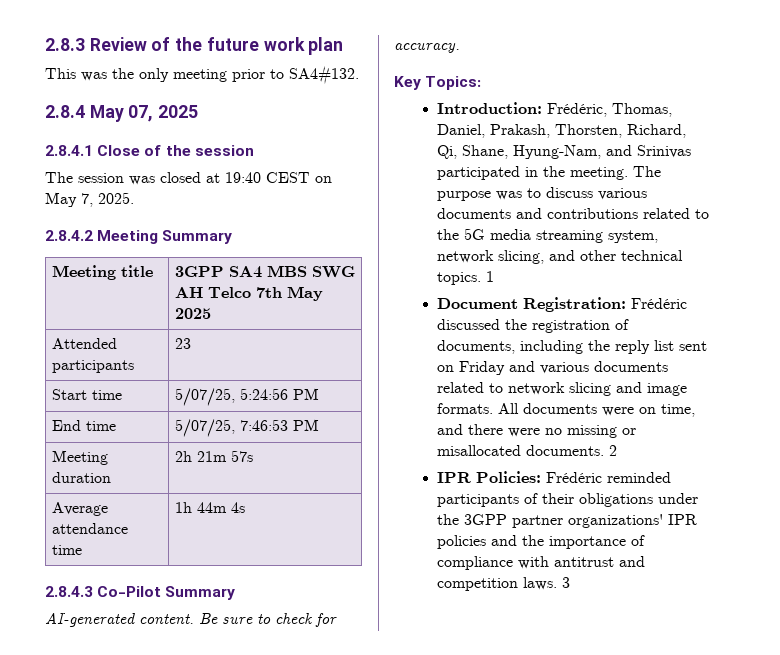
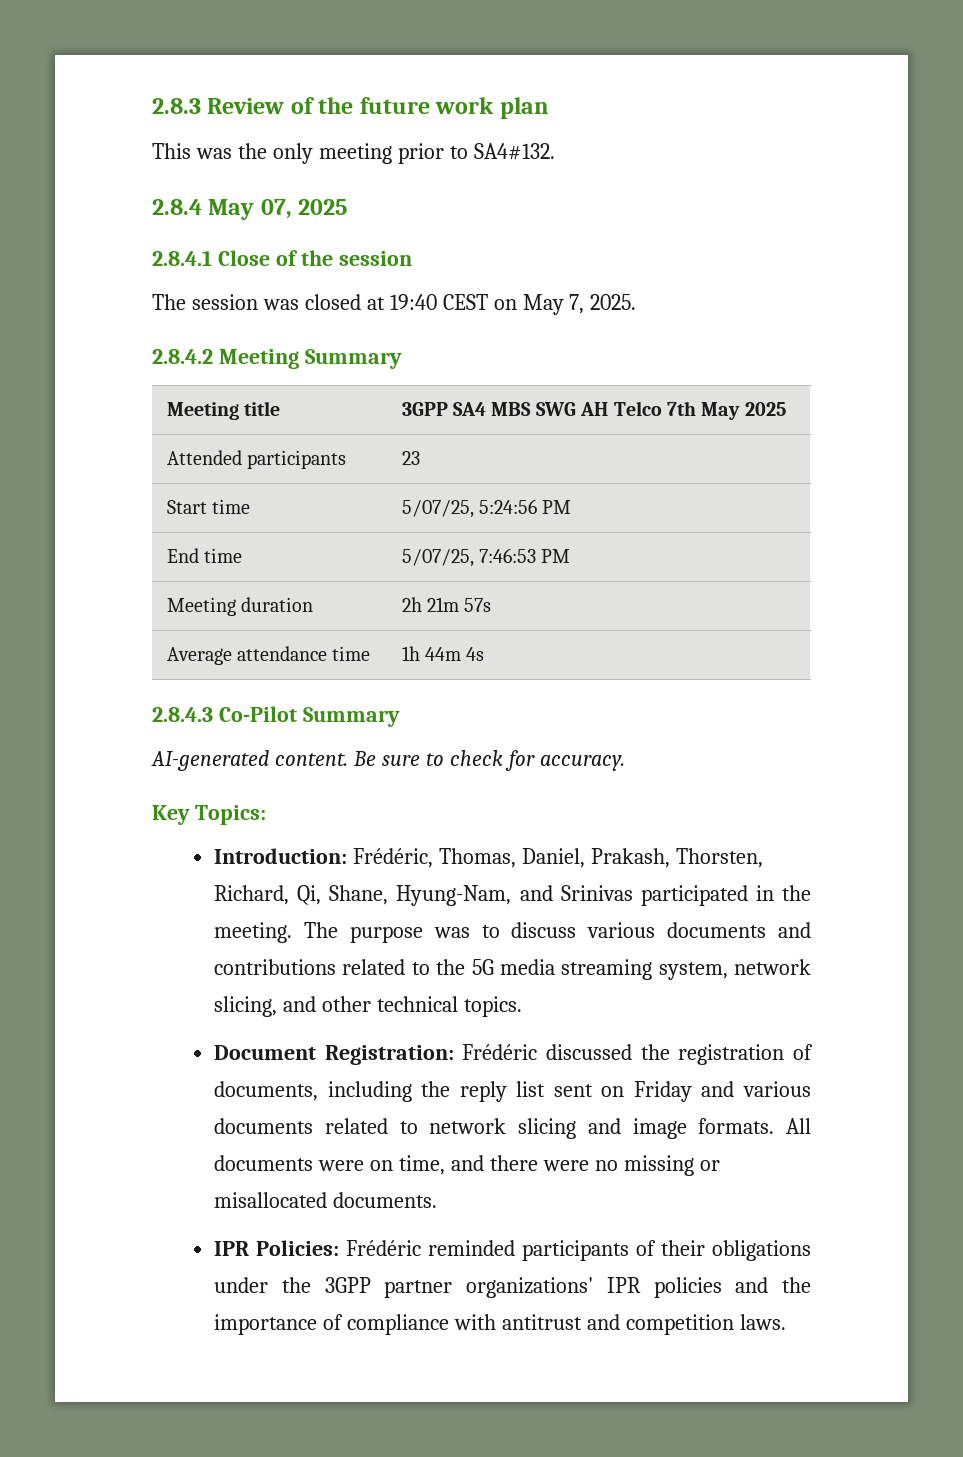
[486,271,495,282] 1 -> (522, 1006) none
[609,445,618,456] 2 -> (437, 1200) none
[562,577,571,588] 3 -> (786, 1322) none

